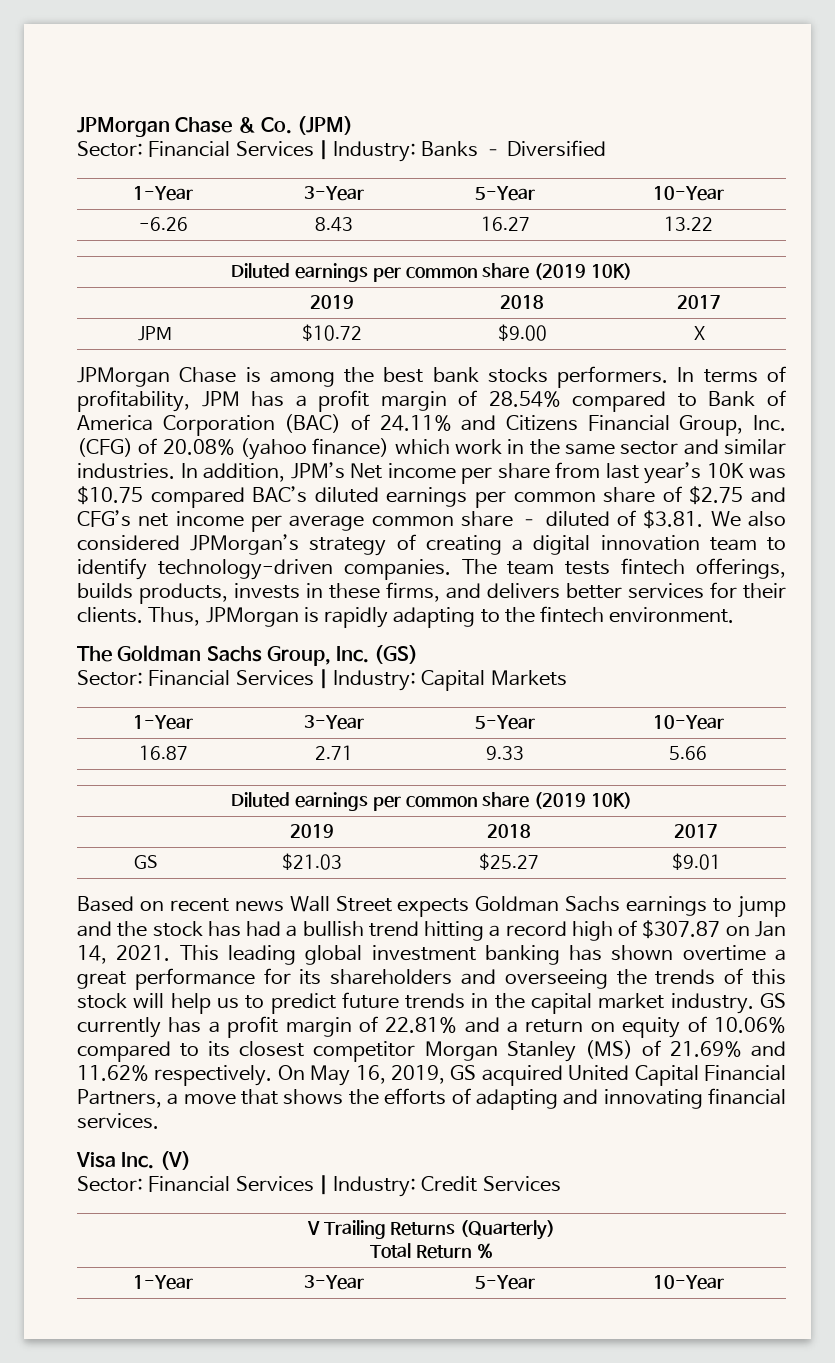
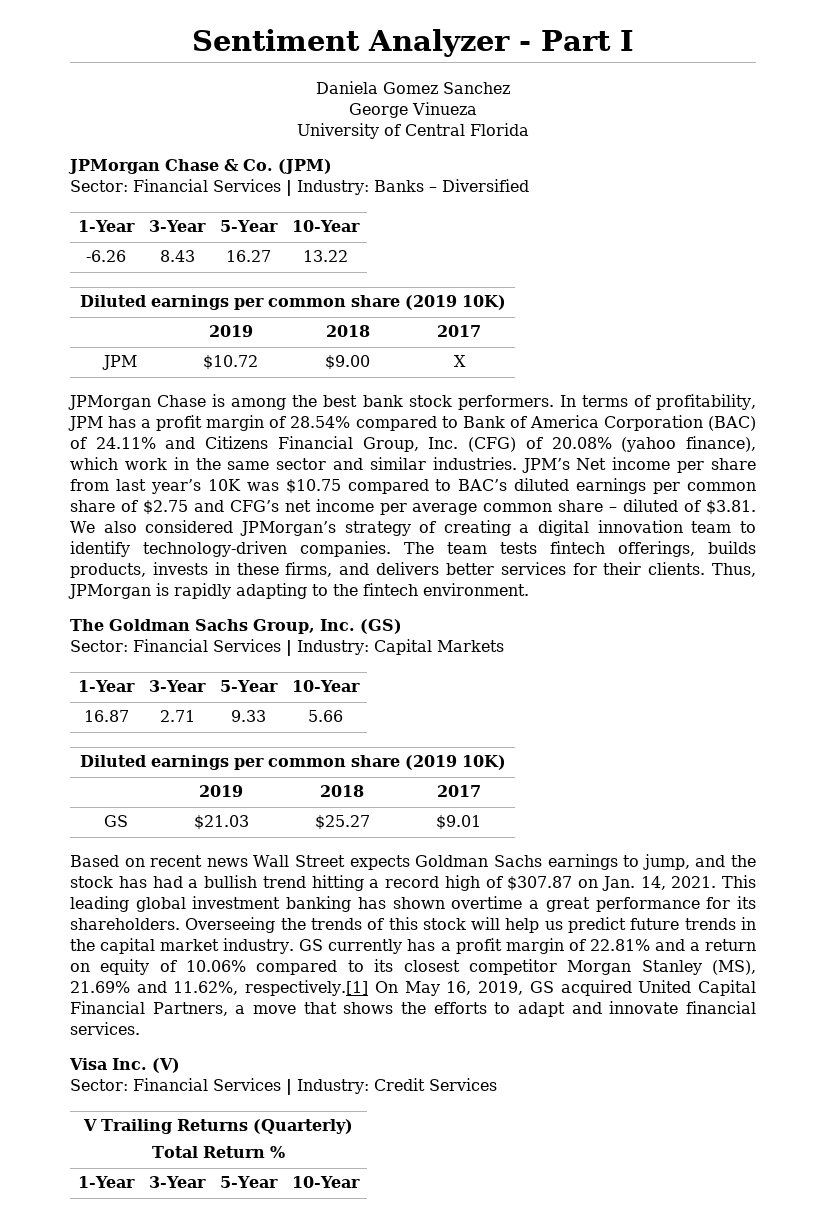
(77, 127) none -> [192,29,634,57] [316,81,510,94] [349,102,477,118] [297,123,529,139] Sentiment Analyzer - Part I // Daniela Gomez Sanchez // George Vinueza // University of Central Florida //
[487,367,548,383] stocks -> [408,395,452,407] stock
[312,438,390,457] finance) -> [686,436,757,452] finance),
[180,463,286,482] In addition, -> (517, 463) none
(245, 497) none -> [435,479,452,491] to
[738,896,787,918] jump -> [642,854,690,870] jump,
[755,921,787,937] Jan -> [601,876,635,891] Jan.
[330,969,608,989] shareholders and overseeing -> [70,917,276,933] shareholders. Overseeing
[245,995,265,1009] to -> (563, 925) none
[584,1040,787,1059] [77,1065,273,1086] (MS) of 21.69% and 11.62% respectively. -> [712,960,756,975] [70,980,369,996] (MS), 21.69% and 11.62%, respectively.[1]
[451,1088,703,1110] of adapting and innovating -> [494,1001,679,1017] to adapt and innovate

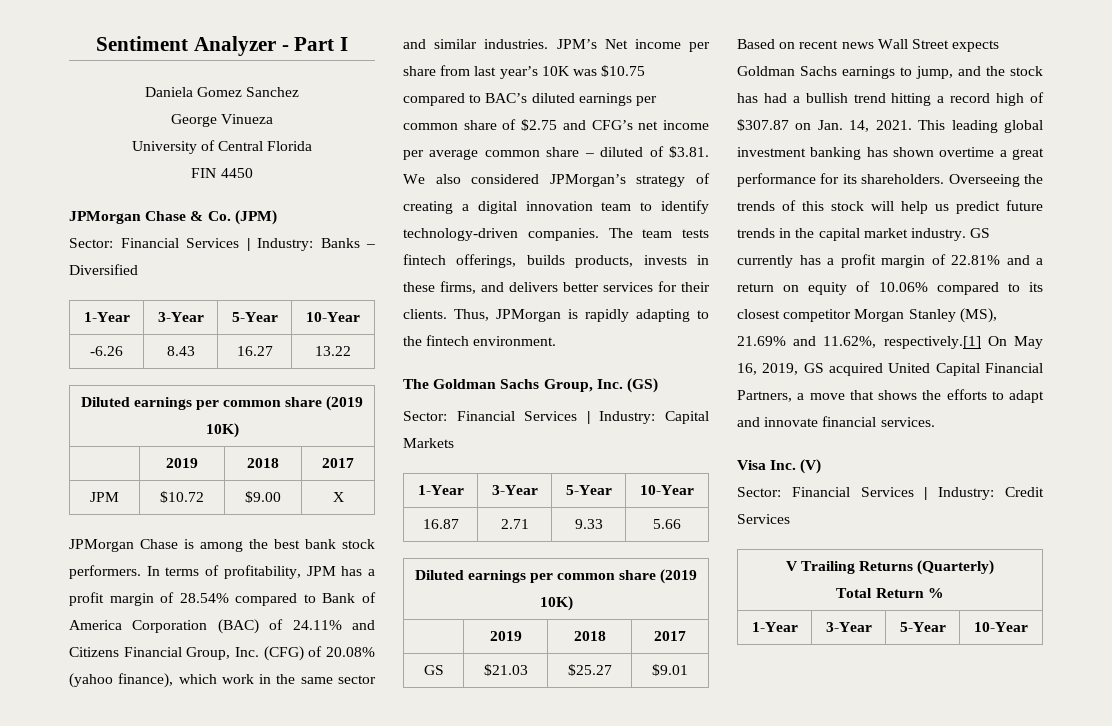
(529, 129) none -> [191,168,253,178] // FIN 4450

